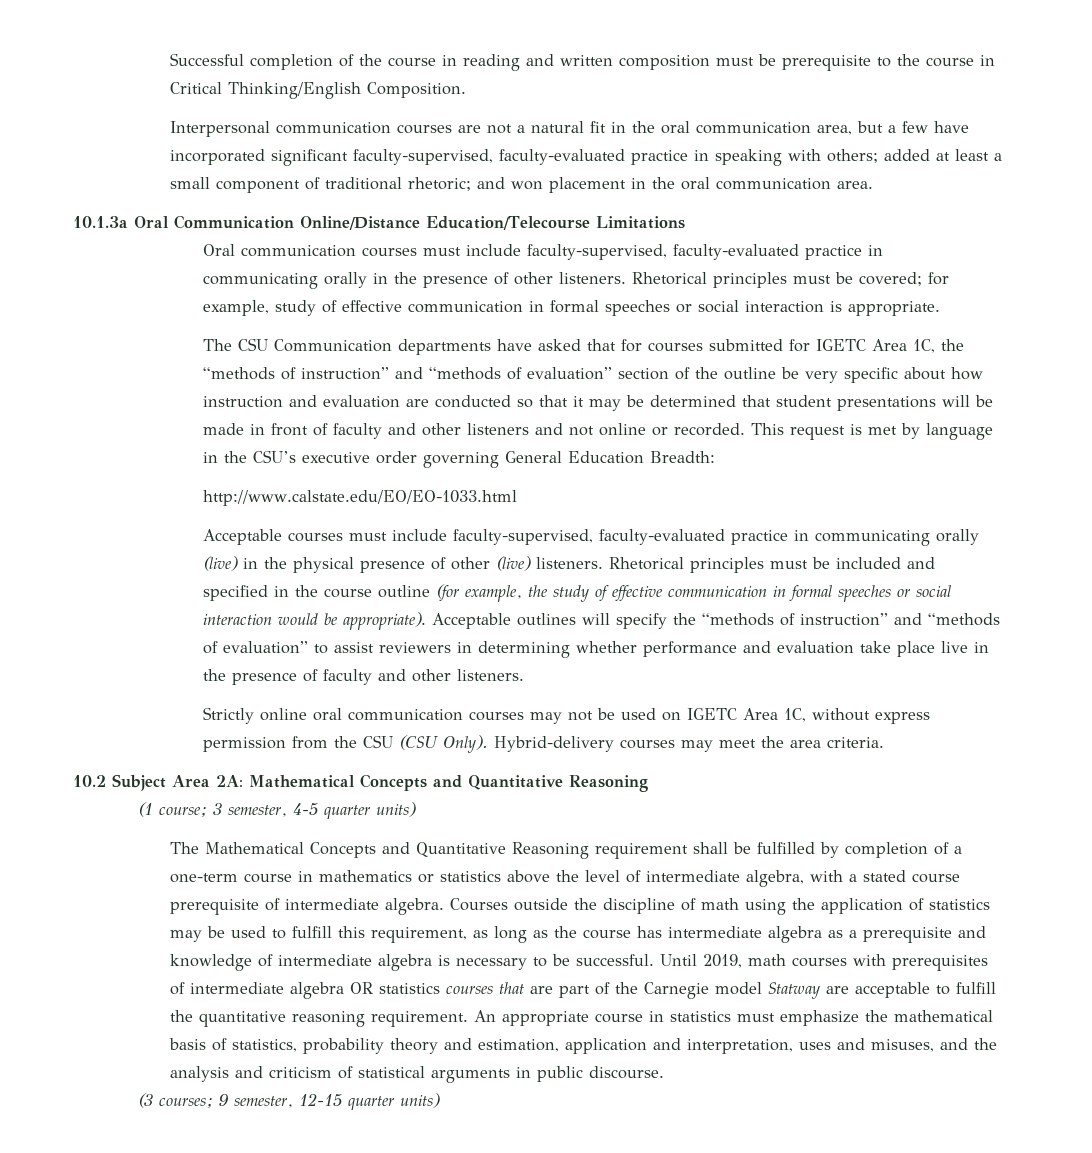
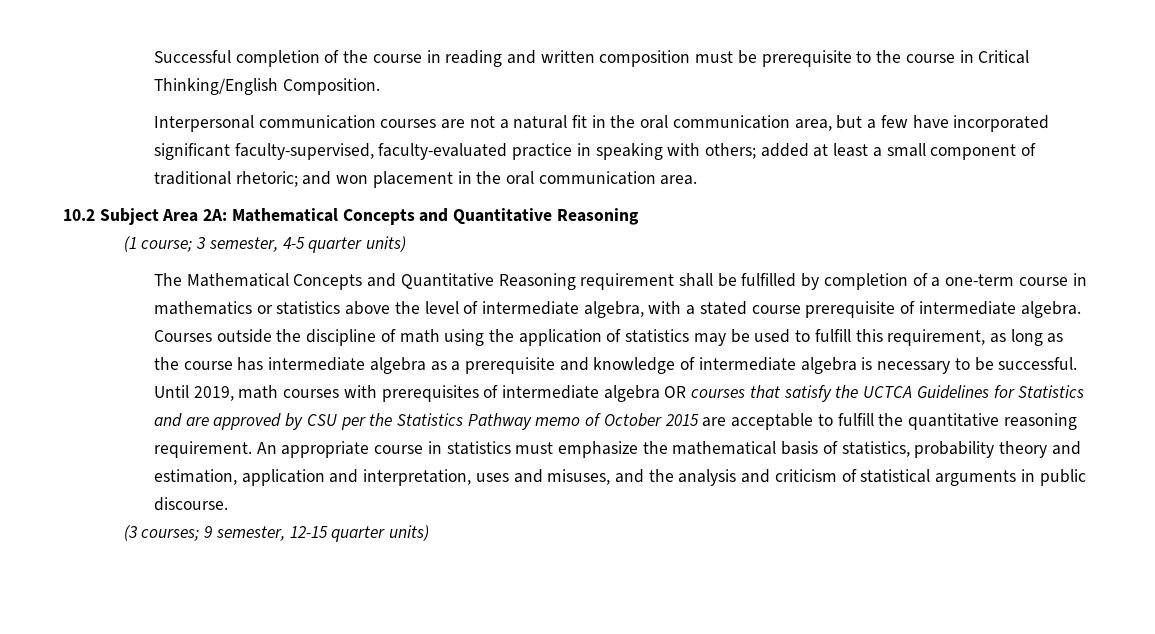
[73,215,685,230] [202,244,883,260] [202,272,949,289] [202,300,940,316] [202,338,964,355] [202,367,983,383] [202,395,993,411] [202,423,993,440] [202,450,715,468] [202,490,517,506] [202,529,979,546] [202,556,935,573] [202,584,951,602] [202,612,1000,630] [202,641,989,658] [202,669,524,685] [202,707,930,724] [202,735,884,753] // 10.1.3a Oral Communication Online/Distance Education/Telecourse Limitations // Oral communication courses must include faculty-supervised, faculty-evaluated practice in communicating orally in the presence of other listeners. Rhetorical principles must be covered; for example, study of effective communication in formal speeches or social interaction is appropriate. // The CSU Communication departments have asked that for courses submitted for IGETC Area 1C, the “methods of instruction” and “methods of evaluation” section of the outline be very specific about how instruction and evaluation are conducted so that it may be determined that student presentations will be made in front of faculty and other listeners and not online or recorded. This request is met by language in the CSU’s executive order governing General Education Breadth: // http://www.calstate.edu/EO/EO-1033.html // Acceptable courses must include faculty-supervised, faculty-evaluated practice in communicating orally (live) in the physical presence of other (live) listeners. Rhetorical principles must be included and specified in the course outline (for example, the study of effective communication in formal speeches or social interaction would be appropriate). Acceptable outlines will specify the “methods of instruction” and “methods of evaluation” to assist reviewers in determining whether performance and evaluation take place live in the presence of faculty and other listeners. // Strictly online oral communication courses may not be used on IGETC Area 1C, without express permission from the CSU (CSU Only). Hybrid-delivery courses may meet the area criteria. -> (698, 180) none
[379,983,441,994] statistics -> (687, 392) none
[530,982,821,999] are part of the Carnegie model Statway -> [783,385,1085,402] [153,413,699,430] satisfy the UCTCA Guidelines for Statistics and are approved by CSU per the Statistics Pathway memo of October 2015

